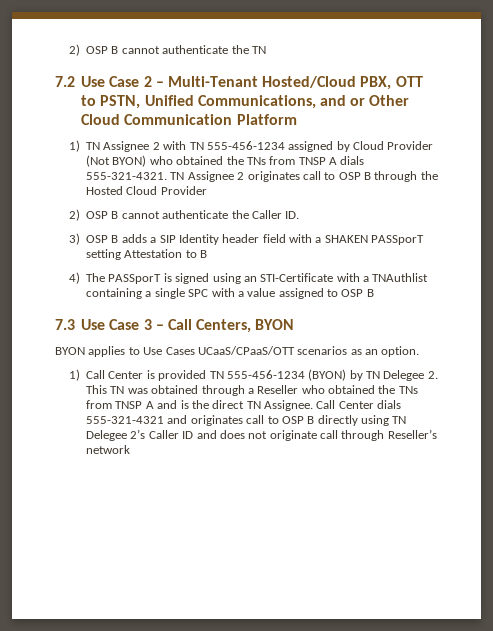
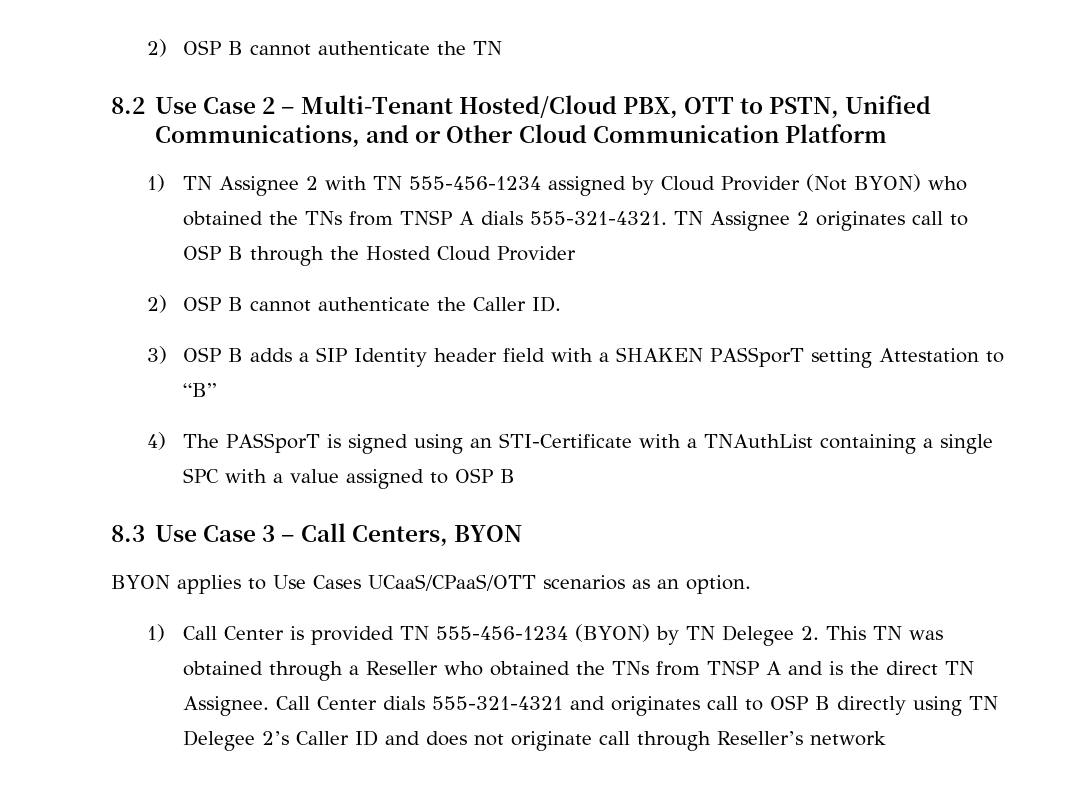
[55,76,75,87] 7.2 -> [111,97,145,114] 8.2
[200,250,208,258] B -> [182,383,216,397] “B”
[372,273,429,282] TNAuthlist -> [703,434,813,448] TNAuthList
[55,319,75,330] 7.3 -> [111,525,145,542] 8.3

